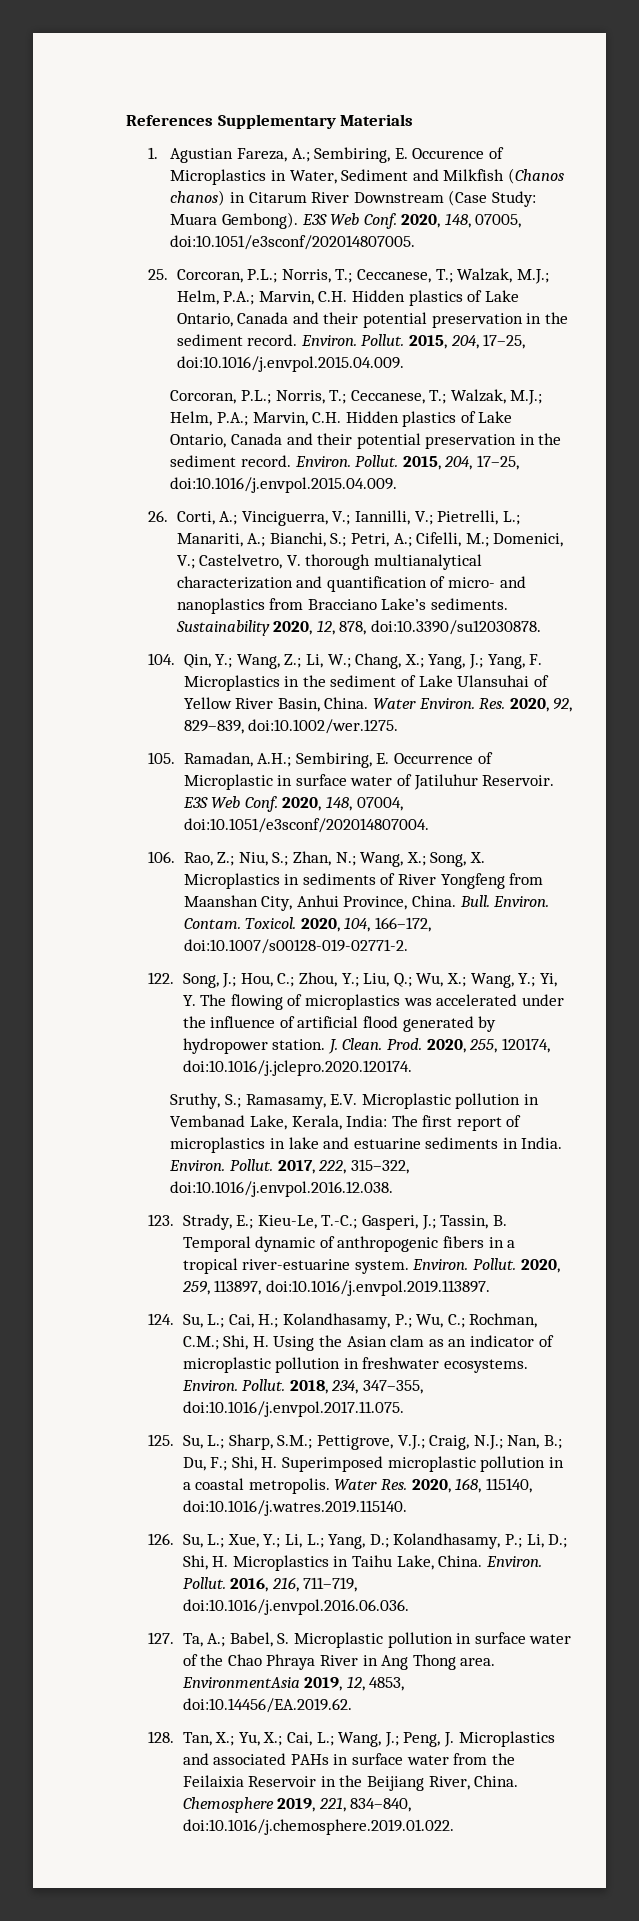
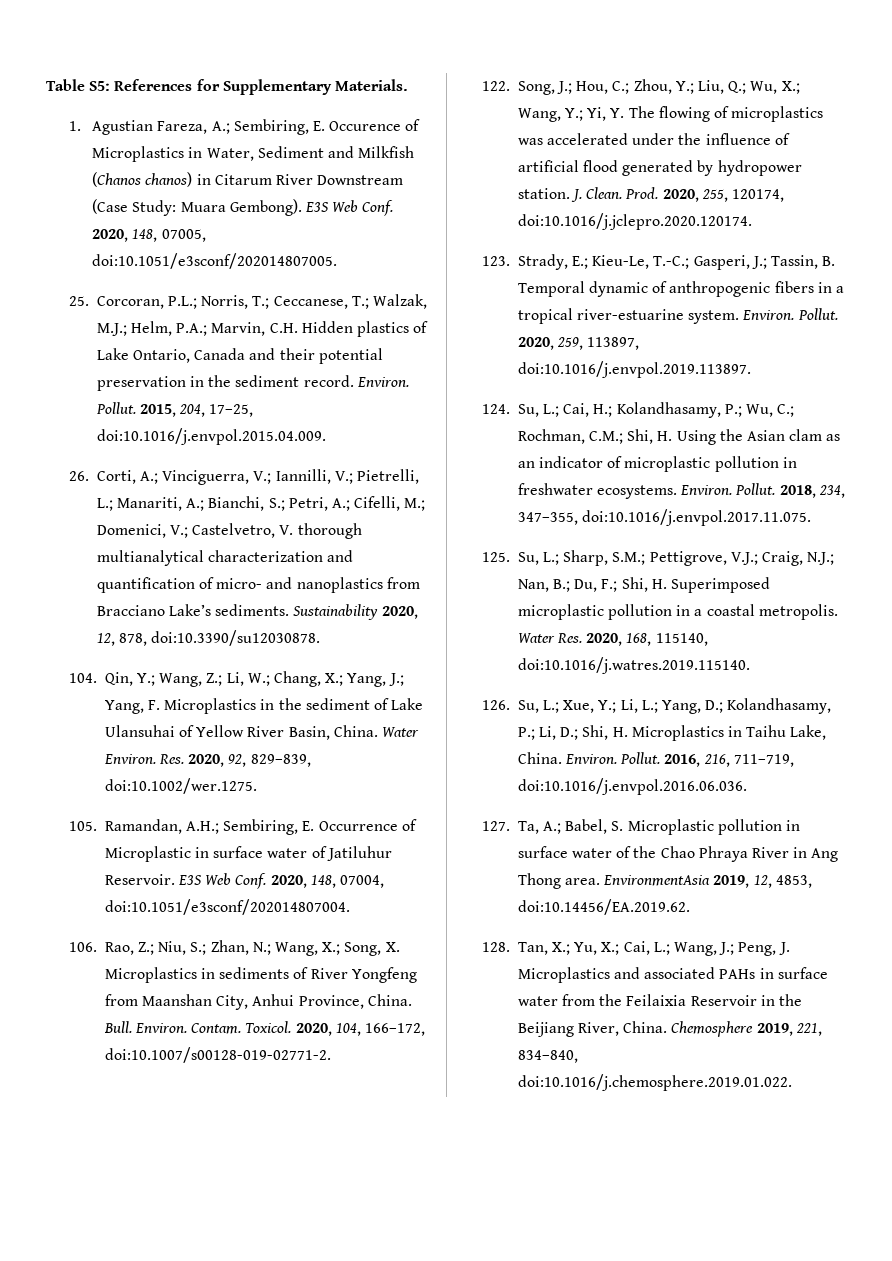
[126,114,414,129] References Supplementary Materials -> [46,79,408,95] Table S5: References for Supplementary Materials.
[170,389,543,405] [170,411,513,427] [170,433,562,449] [170,455,519,470] [170,477,398,493] // Corcoran, P.L.; Norris, T.; Ceccanese, T.; Walzak, M.J.; Helm, P.A.; Marvin, C.H. Hidden plastics of Lake Ontario, Canada and their potential preservation in the sediment record. Environ. Pollut. 2015, 204, 17–25, doi:10.1016/j.envpol.2015.04.009. -> (326, 436) none
[183,752,253,767] Ramadan, -> [104,819,182,834] Ramandan,
[170,1093,539,1109] [170,1115,522,1131] [170,1137,563,1153] [169,1159,409,1174] [170,1181,394,1197] // Sruthy, S.; Ramasamy, E.V. Microplastic pollution in Vembanad Lake, Kerala, India: The first report of microplastics in lake and estuarine sediments in India. Environ. Pollut. 2017, 222, 315–322, doi:10.1016/j.envpol.2016.12.038. -> (752, 221) none

